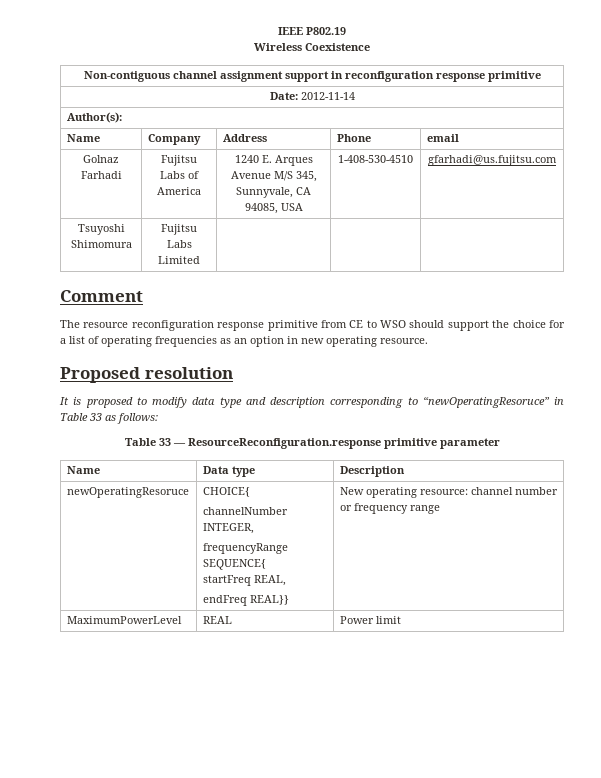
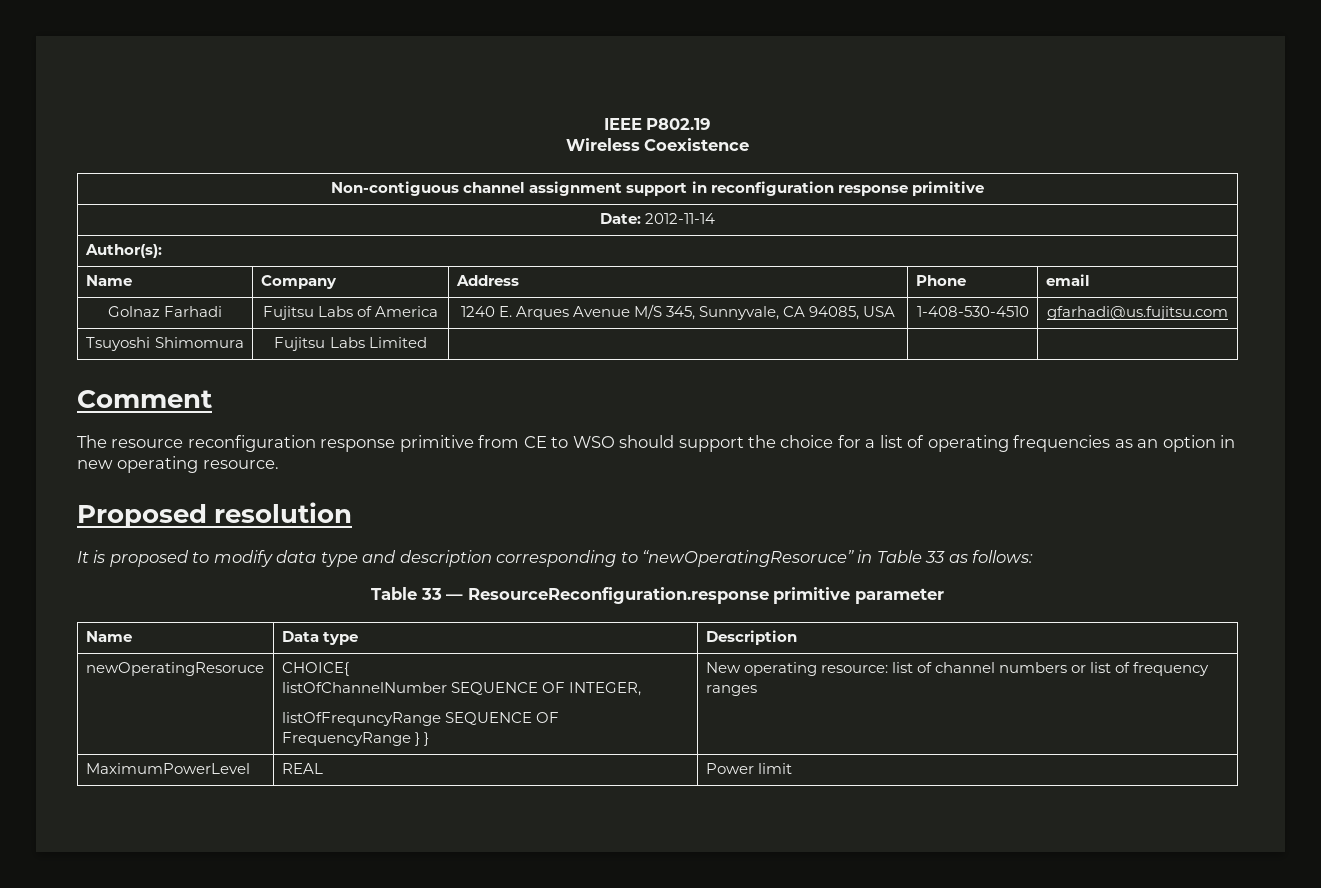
[202,507,288,515] [202,523,254,534] [202,543,288,554] [202,559,266,570] [202,575,286,586] [202,595,289,606] [339,487,558,498] [339,503,440,514] channelNumber INTEGER, // frequencyRange SEQUENCE{ // startFreq REAL, // endFreq REAL}} | New operating resource: channel number or frequency range -> [281,682,641,696] [281,712,559,726] [281,732,429,746] [705,662,1210,676] [705,685,757,696] listOfChannelNumber SEQUENCE OF INTEGER, // listOfFrequncyRange SEQUENCE OF FrequencyRange } } | New operating resource: list of channel numbers or list of frequency ranges

